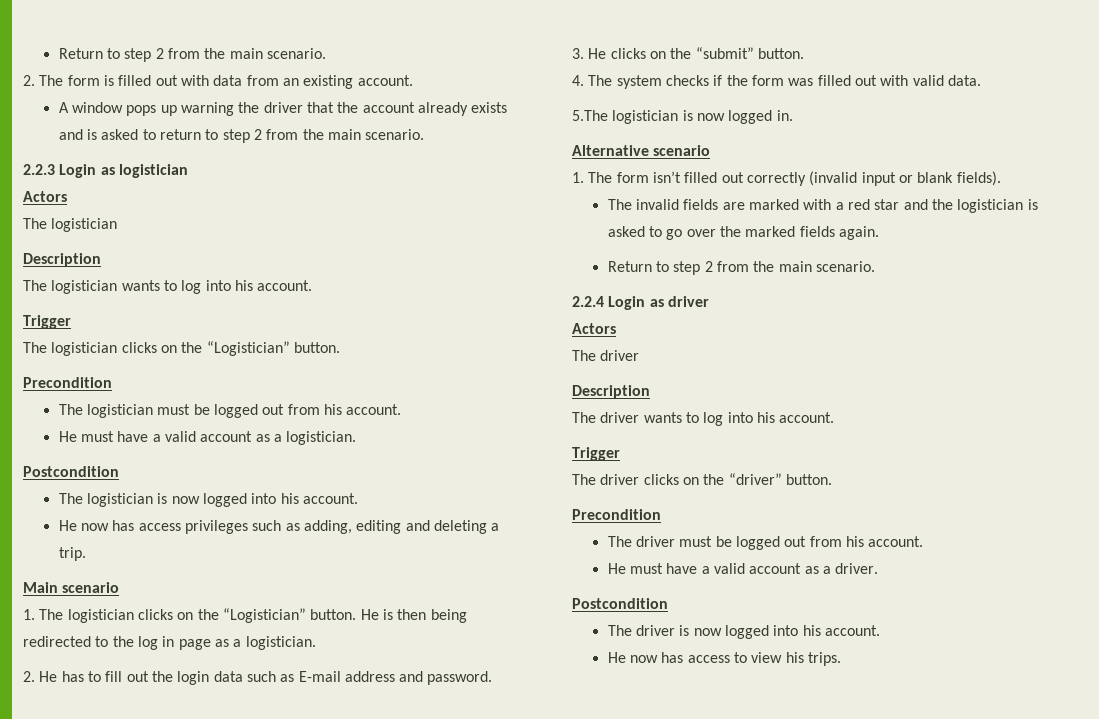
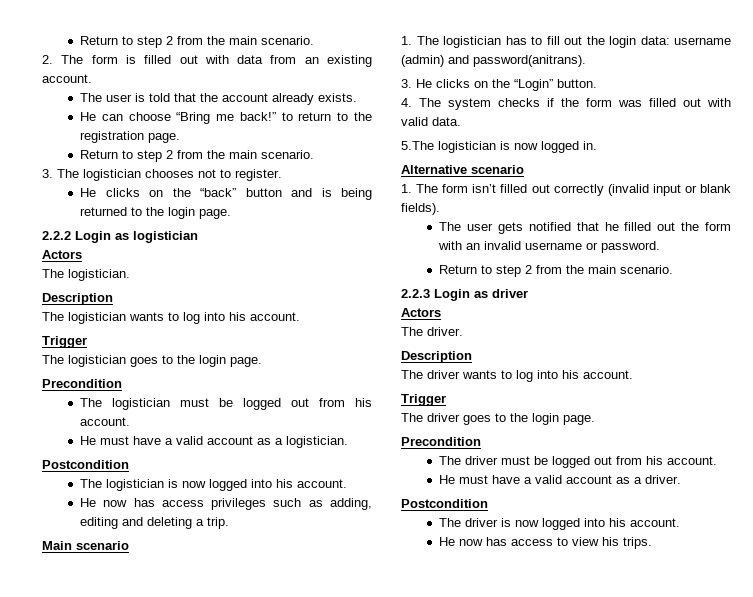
[58,102,508,116] [58,129,425,143] [23,164,55,175] A window pops up warning the driver that the account already exists and is asked to return to step 2 from the main scenario. // 2.2.3 -> [80,93,358,105] [80,112,373,124] [80,131,181,143] [80,150,315,162] [42,169,282,181] [80,188,372,200] [80,207,232,219] [42,231,71,240] The user is told that the account already exists. // He can choose “Bring me back!” to return to the registration page. // Return to step 2 from the main scenario. // 3. The logistician chooses not to register. // He clicks on the “back” button and is being returned to the login page. // 2.2.2
[51,218,118,232] logistician -> [68,269,130,281] logistician.
[121,341,340,356] clicks on the “Logistician” button. -> [130,355,262,367] goes to the login page.
[137,608,467,623] [23,636,316,650] [23,671,58,682] clicks on the “Logistician” button. He is then being redirected to the log in page as a logistician. // 2. He -> (501, 42) none
[213,671,493,685] data such as E-mail address and password. -> [640,36,731,45] [401,55,586,67] data: username (admin) and password(anitrans).
[695,47,754,59] “submit” -> [514,79,553,91] “Login”
[636,199,1038,213] [607,226,880,240] [607,261,876,275] [572,296,604,307] invalid fields are marked with a red star and the logistician is asked to go over the marked fields again. // Return to step 2 from the main scenario. // 2.2.4 -> [467,222,731,234] [438,241,661,253] [439,265,674,277] [401,289,430,298] user gets notified that he filled out the form with an invalid username or password. // Return to step 2 from the main scenario. // 2.2.3
[600,350,640,361] driver -> [427,327,463,336] driver.
[643,473,832,485] clicks on the “driver” button. -> [463,413,595,425] goes to the login page.

